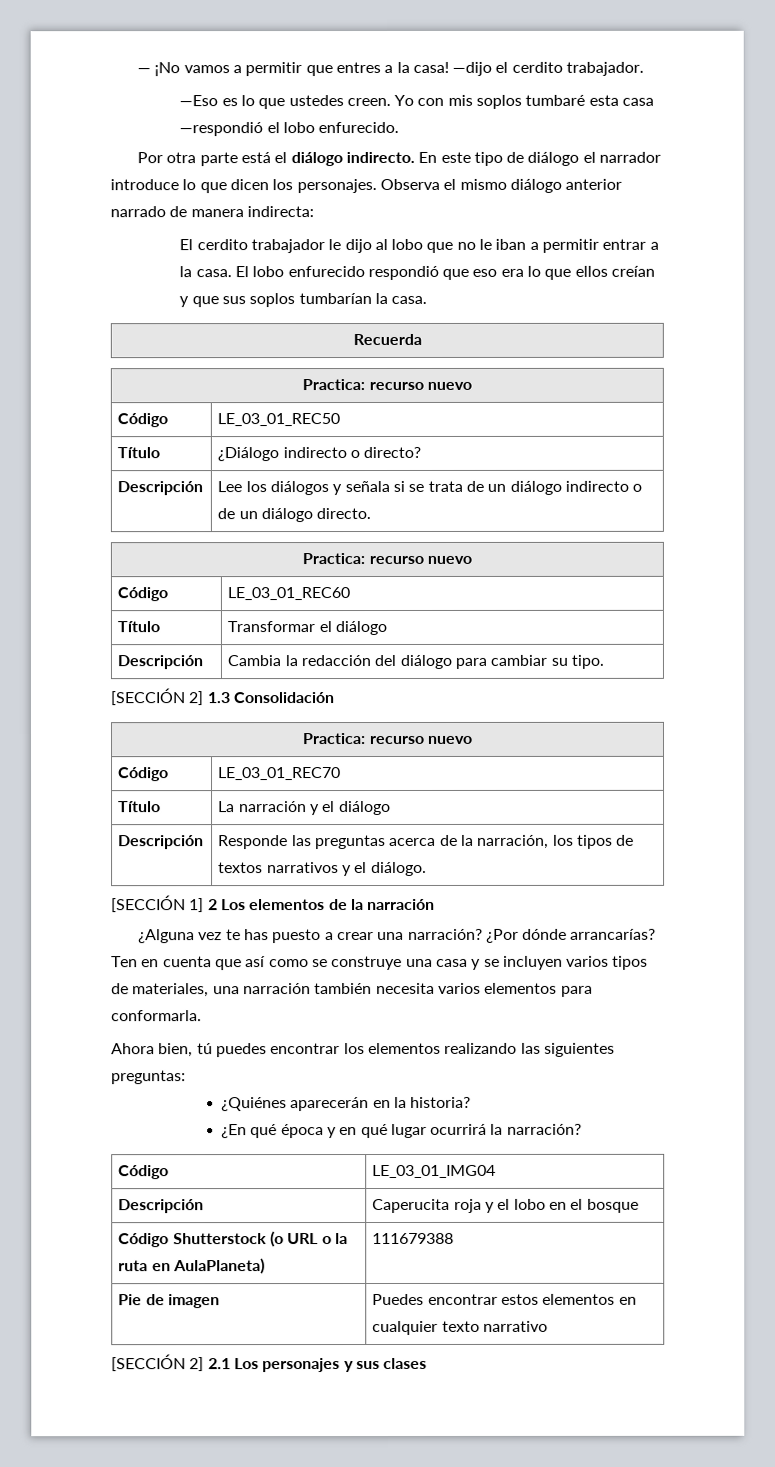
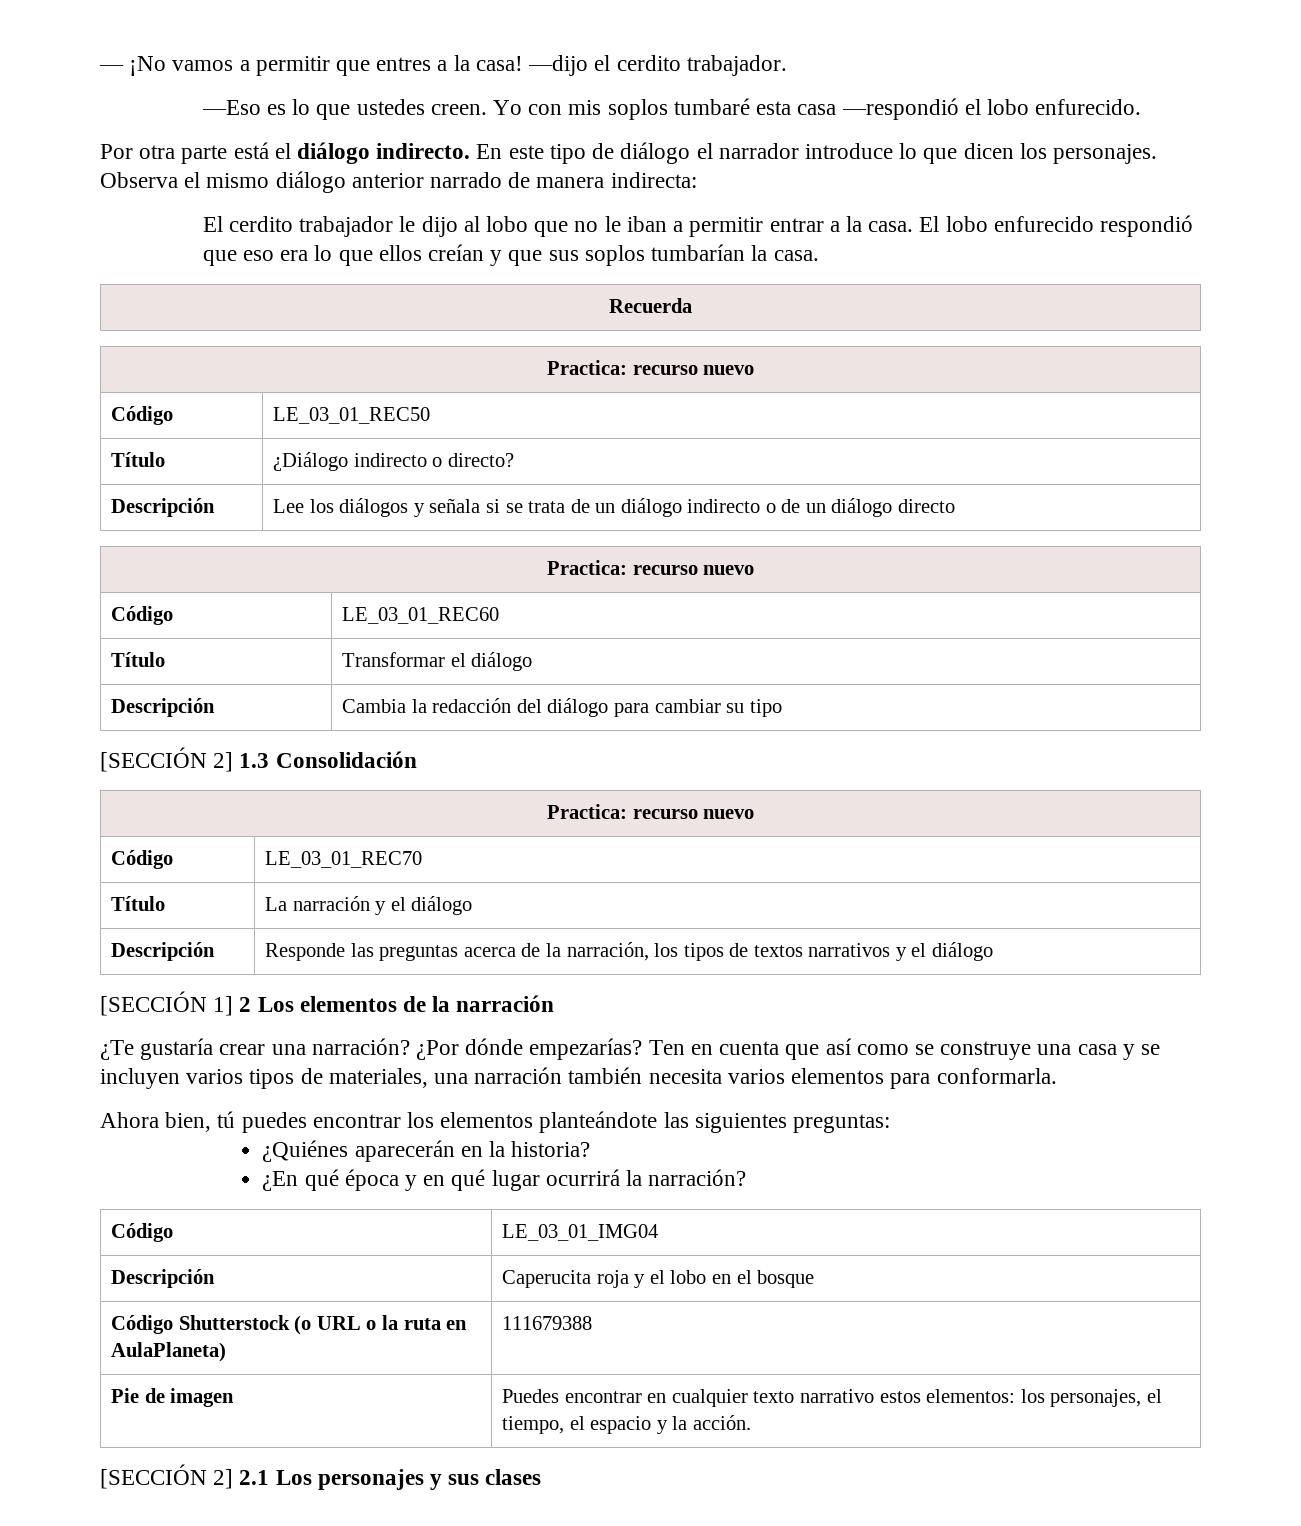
[316,508,372,520] directo. -> [897,499,955,513] directo
[571,654,605,669] tipo. -> [749,699,782,717] tipo
[370,861,427,877] diálogo. -> [931,942,993,961] diálogo
[137,929,334,944] ¿Alguna vez te has puesto a -> [100,1038,214,1060] ¿Te gustaría
[570,928,657,940] arrancarías? -> [529,1038,643,1060] empezarías?
[444,1042,518,1054] realizando -> [539,1111,658,1133] planteándote
[501,1293,616,1305] estos elementos -> (642, 1397) none
(549, 1326) none -> [879,1389,1162,1407] [502,1415,752,1434] estos elementos: los personajes, el tiempo, el espacio y la acción.

